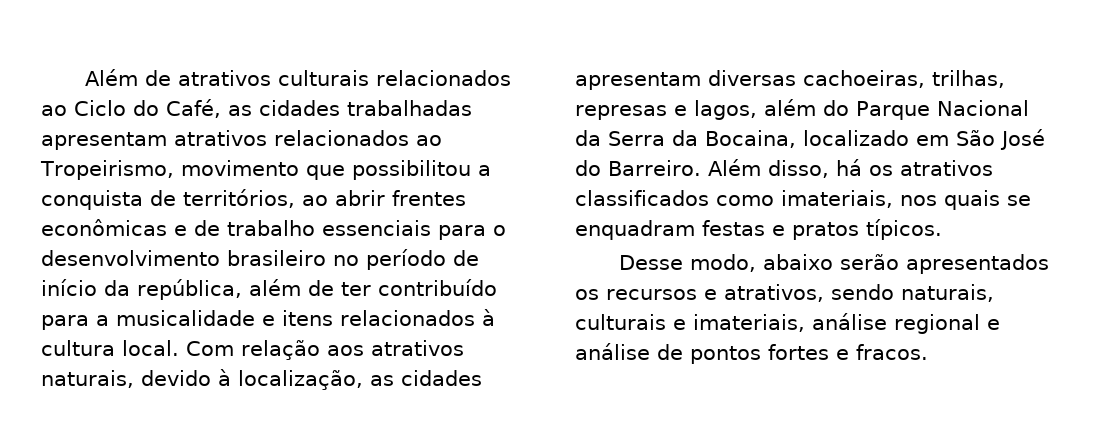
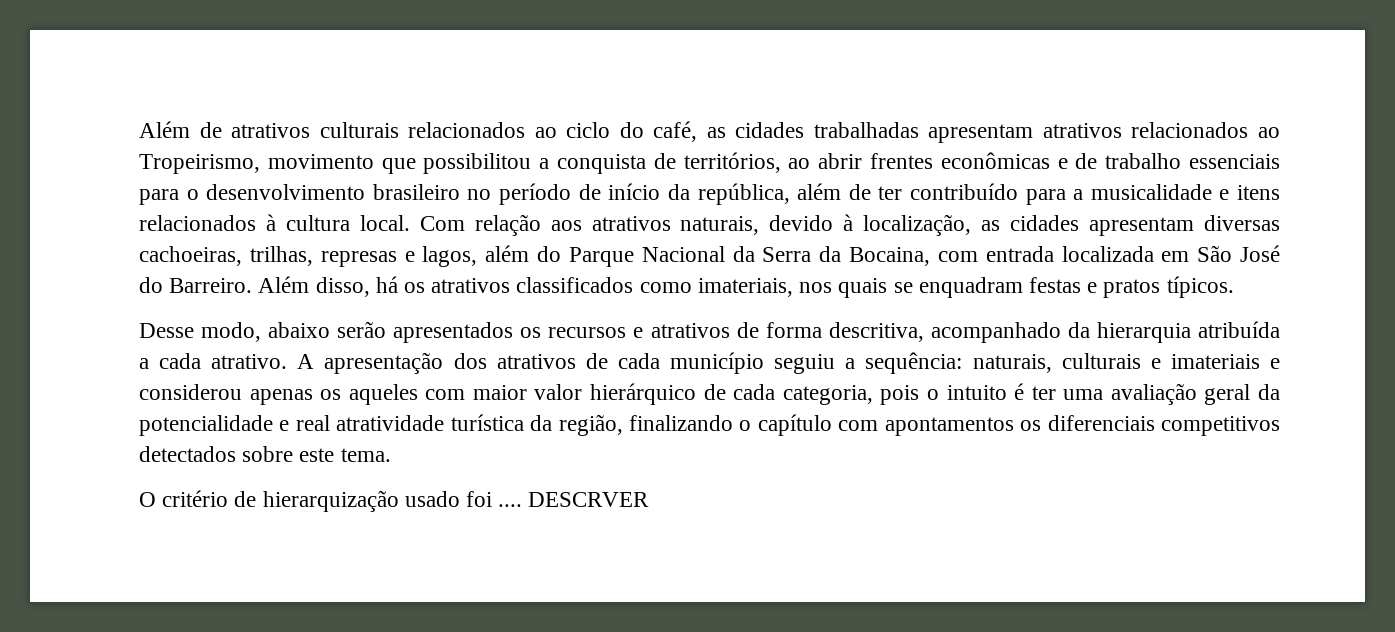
[74,99,221,118] Ciclo do Café, -> [566,121,698,142] ciclo do café,
[803,130,909,146] localizado -> [937,246,1154,262] com entrada localizada
[724,284,994,302] [575,313,1000,334] [575,343,928,364] atrativos, sendo naturais, culturais e imateriais, análise regional e análise de pontos fortes e fracos. -> [650,321,1280,343] [139,352,1280,374] [139,383,1280,405] [139,414,1280,436] [139,446,391,462] [139,490,650,512] atrativos de forma descritiva, acompanhado da hierarquia atribuída a cada atrativo. A apresentação dos atrativos de cada município seguiu a sequência: naturais, culturais e imateriais e considerou apenas os aqueles com maior valor hierárquico de cada categoria, pois o intuito é ter uma avaliação geral da potencialidade e real atratividade turística da região, finalizando o capítulo com apontamentos os diferenciais competitivos detectados sobre este tema. // O critério de hierarquização usado foi .... DESCRVER

